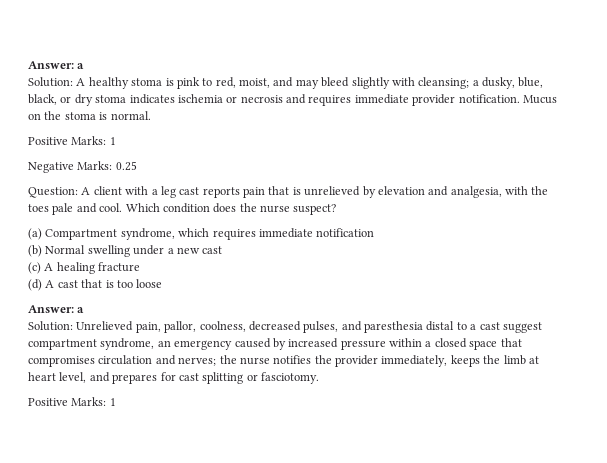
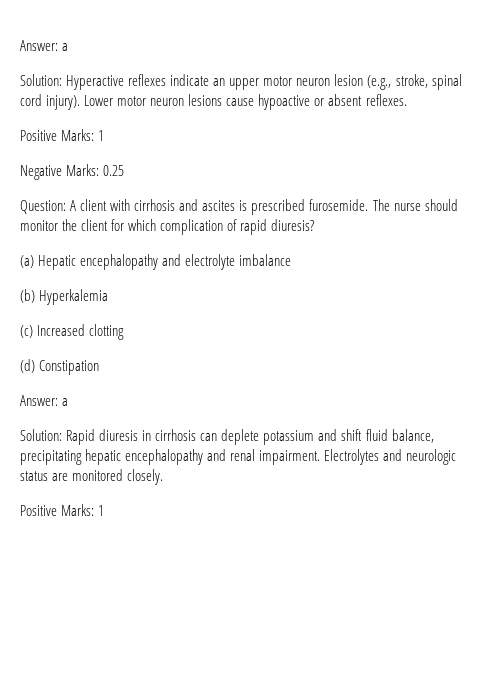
[28,61,85,69] [28,77,544,89] [28,94,557,106] [28,111,151,120] Answer: a // Solution: A healthy stoma is pink to red, moist, and may bleed slightly with cleansing; a dusky, blue, black, or dry stoma indicates ischemia or necrosis and requires immediate provider notification. Mucus on the stoma is normal. -> [20,40,69,51] [20,74,462,90] [20,94,407,110] Answer: a // Solution: Hyperactive reflexes indicate an upper motor neuron lesion (e.g., stroke, spinal cord injury). Lower motor neuron lesions cause hypoactive or absent reflexes.
[151,186,549,198] [28,203,337,215] [28,228,375,240] [28,245,223,257] [28,262,141,274] [28,279,163,291] [28,305,85,313] [28,321,542,333] [28,338,522,350] [28,355,539,367] [28,372,319,384] a leg cast reports pain that is unrelieved by elevation and analgesia, with the toes pale and cool. Which condition does the nurse suspect? // (a) Compartment syndrome, which requires immediate notification // (b) Normal swelling under a new cast // (c) A healing fracture // (d) A cast that is too loose // Answer: a // Solution: Unrelieved pain, pallor, coolness, decreased pulses, and paresthesia distal to a cast suggest compartment syndrome, an emergency caused by increased pressure within a closed space that compromises circulation and nerves; the nurse notifies the provider immediately, keeps the limb at heart level, and prepares for cast splitting or fasciotomy. -> [134,199,458,215] [20,219,315,235] [20,254,292,270] [20,289,109,305] [20,324,125,340] [20,359,100,375] [20,395,69,406] [20,429,434,445] [20,449,457,465] [20,469,164,485] cirrhosis and ascites is prescribed furosemide. The nurse should monitor the client for which complication of rapid diuresis? // (a) Hepatic encephalopathy and electrolyte imbalance // (b) Hyperkalemia // (c) Increased clotting // (d) Constipation // Answer: a // Solution: Rapid diuresis in cirrhosis can deplete potassium and shift fluid balance, precipitating hepatic encephalopathy and renal impairment. Electrolytes and neurologic status are monitored closely.

